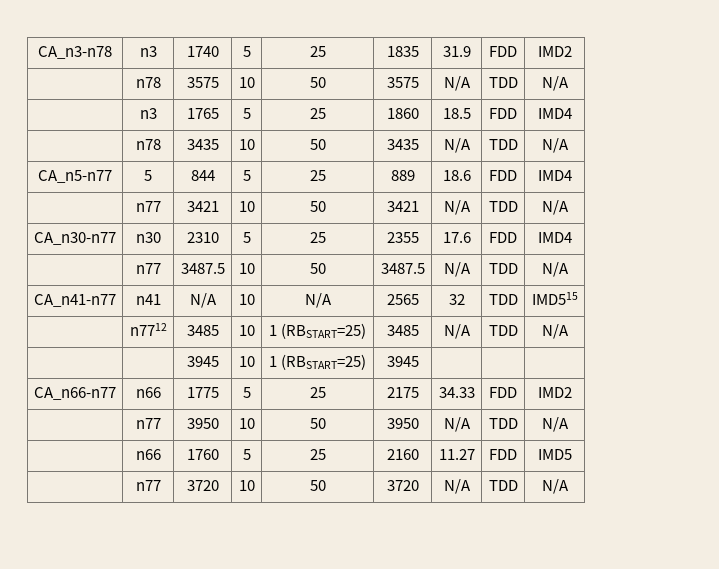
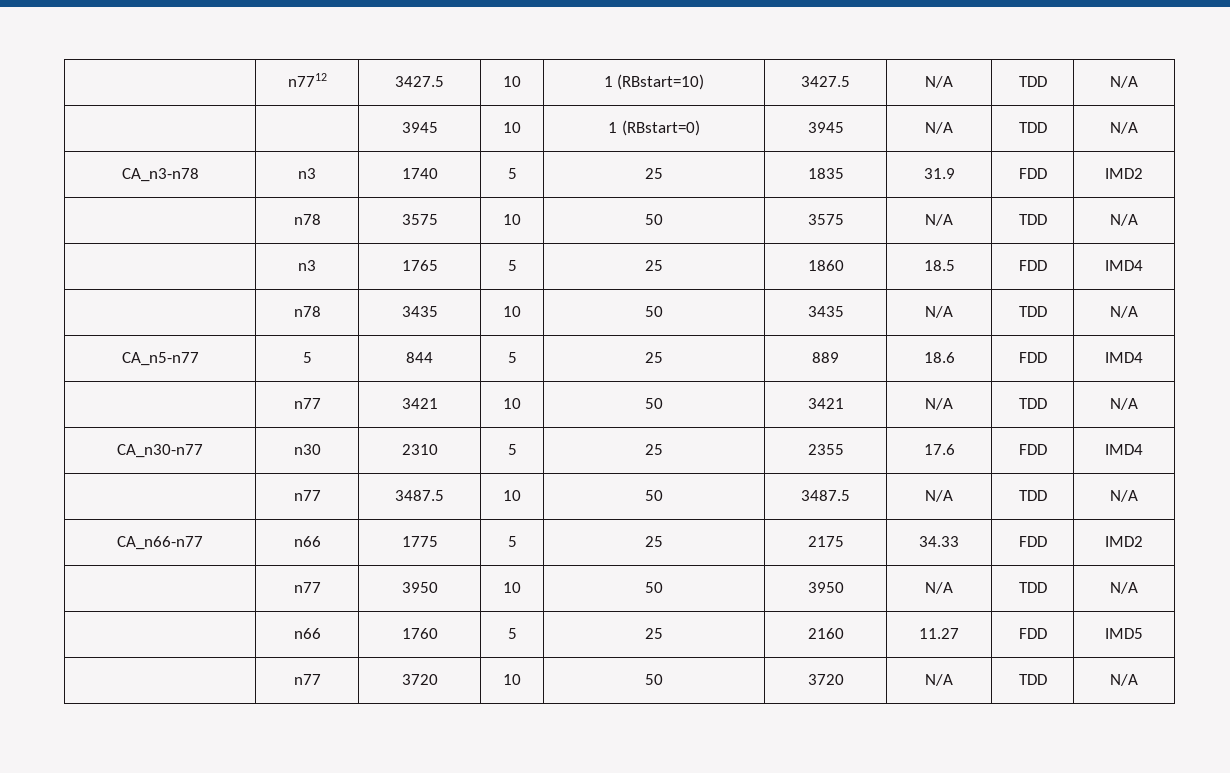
(38, 52) none -> [287,73,327,87] [395,76,444,87] [503,76,521,87] [603,74,705,90] [801,76,850,87] [925,76,953,88] [1018,76,1047,87] [1110,76,1138,88] [401,122,438,133] [503,122,521,133] [608,120,700,136] [807,122,844,133] [925,122,953,134] [1018,122,1047,133] [1110,122,1138,134] | n7712 | 3427.5 | 10 | 1 (RBstart=10) | 3427.5 | N/A | TDD | N/A // | | 3945 | 10 | 1 (RBstart=0) | 3945 | N/A | TDD | N/A //
[34,294,116,307] [135,294,161,305] [189,293,217,308] [238,294,255,305] [304,293,332,308] [386,294,419,305] [448,294,465,305] [488,294,518,305] [531,292,578,305] [129,323,167,336] [186,325,219,336] [238,325,255,336] [268,323,367,339] [386,325,419,336] [443,324,471,339] [488,325,518,336] [541,324,569,339] [186,356,219,367] [238,356,255,367] [268,354,367,370] [386,356,419,367] // CA_n41-n77 | n41 | N/A | 10 | N/A | 2565 | 32 | TDD | IMD515 // | n7712 | 3485 | 10 | 1 (RBSTART=25) | 3485 | N/A | TDD | N/A // | | 3945 | 10 | 1 (RBSTART=25) | 3945 | | | -> (1138, 496) none

